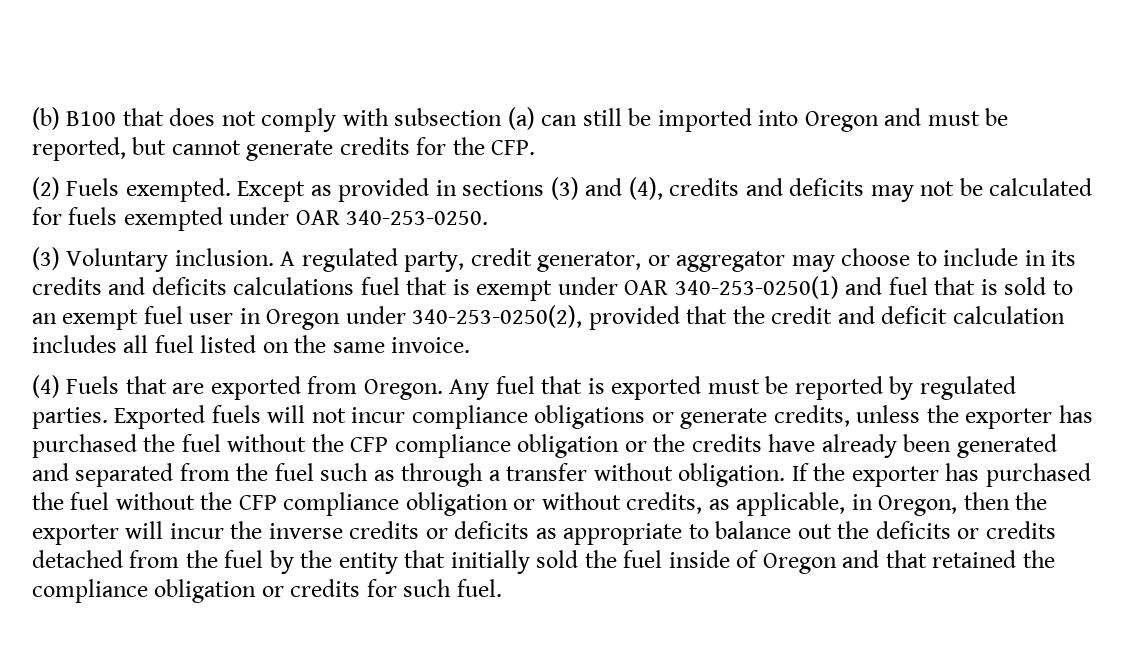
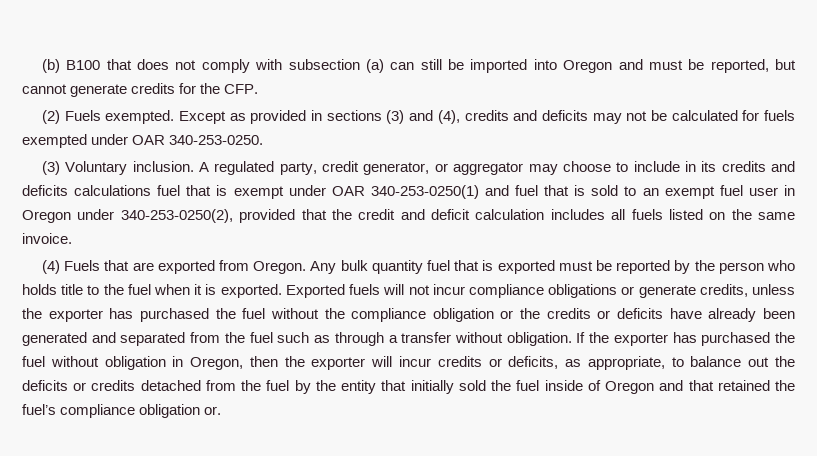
[154,335,194,353] fuel -> [631,209,663,220] fuels
(490, 389) none -> [340,260,423,274] bulk quantity
[919,376,1016,400] [32,407,108,429] regulated parties. -> [694,260,796,274] [22,284,282,298] the person who holds title to the fuel when it is exported.
[350,437,389,452] CFP -> (345, 313) none
(762, 443) none -> [597,308,664,319] or deficits
[200,492,846,516] the CFP compliance obligation or without credits, as applicable, -> [104,356,166,370] obligation
[230,521,683,545] the inverse credits or deficits as appropriate -> [437,356,665,370] credits or deficits, as appropriate,
[32,579,502,603] compliance obligation or credits for such fuel. -> [22,404,222,418] fuel’s compliance obligation or.

